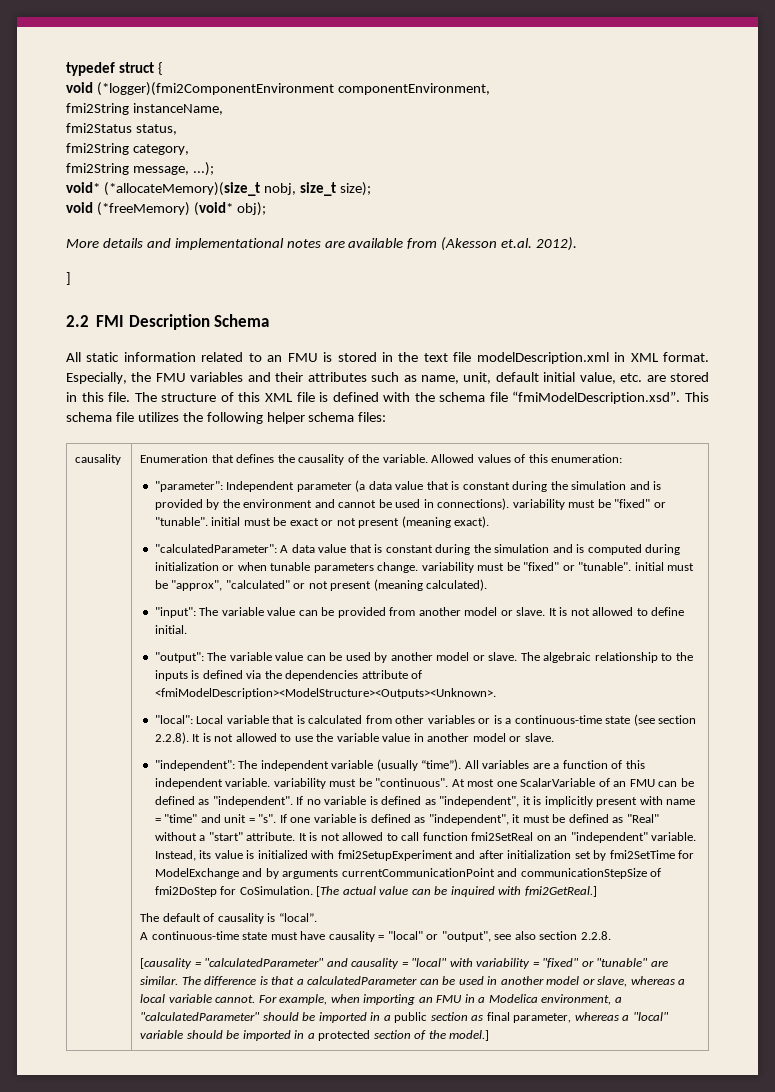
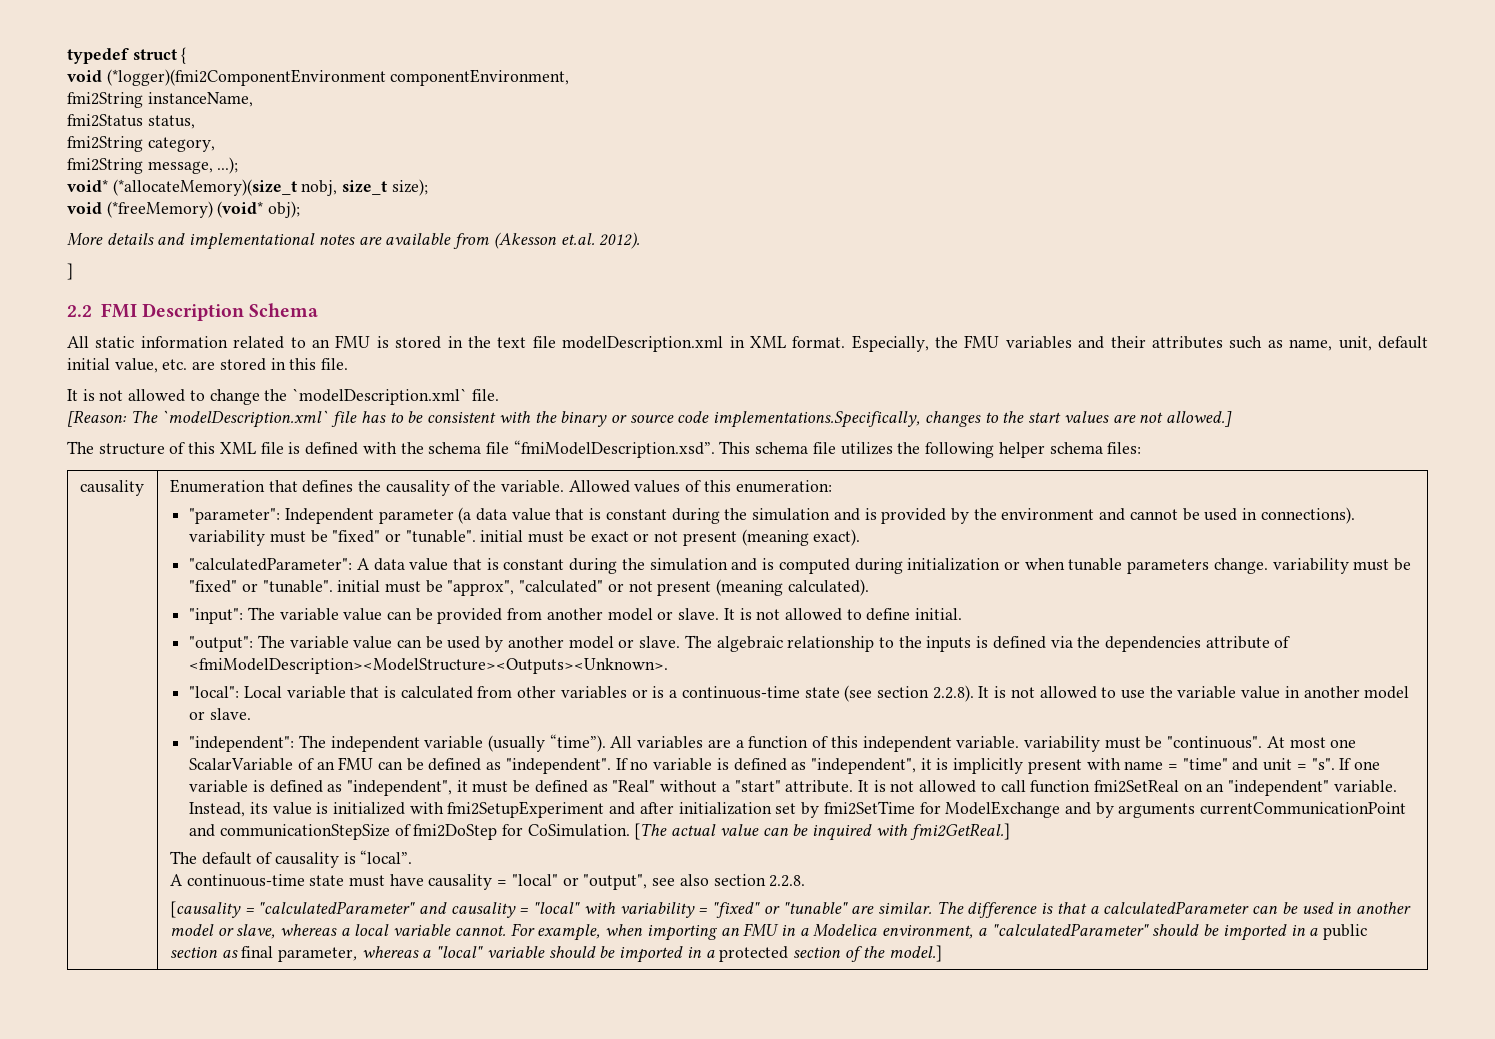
(131, 397) none -> [67,388,499,405] [67,410,1232,428] // It is not allowed to change the `modelDescription.xml` file. // [Reason: The `modelDescription.xml` file has to be consistent with the binary or source code implementations.Specifically, changes to the start values are not allowed.] //

